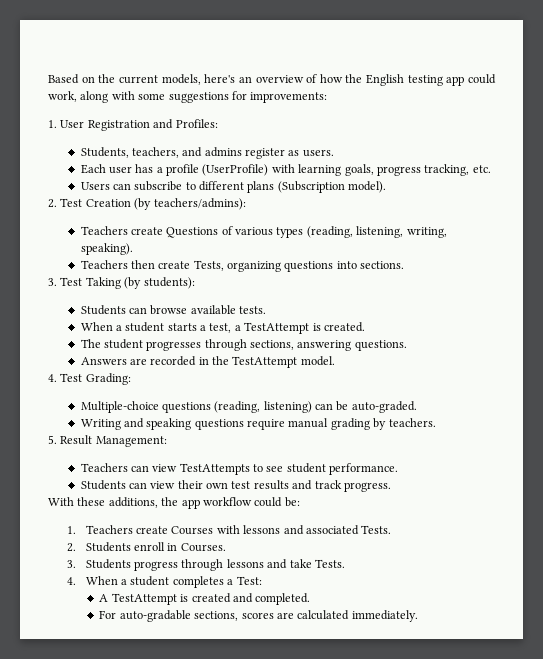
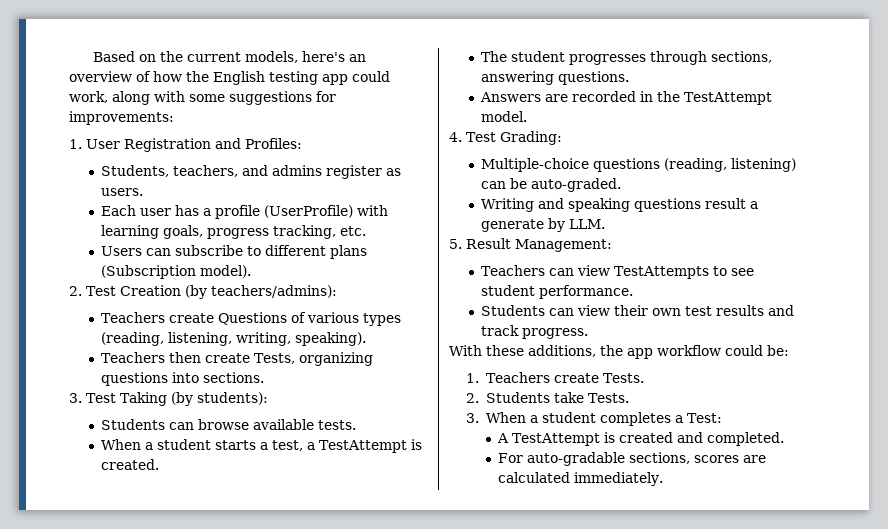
[247,418,436,430] require manual grading by teachers. -> [704,198,758,209] [480,218,605,232] result a generate by LLM.
[171,525,392,535] [66,542,226,552] [66,559,288,571] Courses with lessons and associated Tests. // 2. Students enroll in Courses. // 3. Students progress through lessons and -> [602,373,644,383] [466,392,550,403] Tests. // 2. Students
[66,577,76,585] 4. -> [466,413,480,423] 3.

